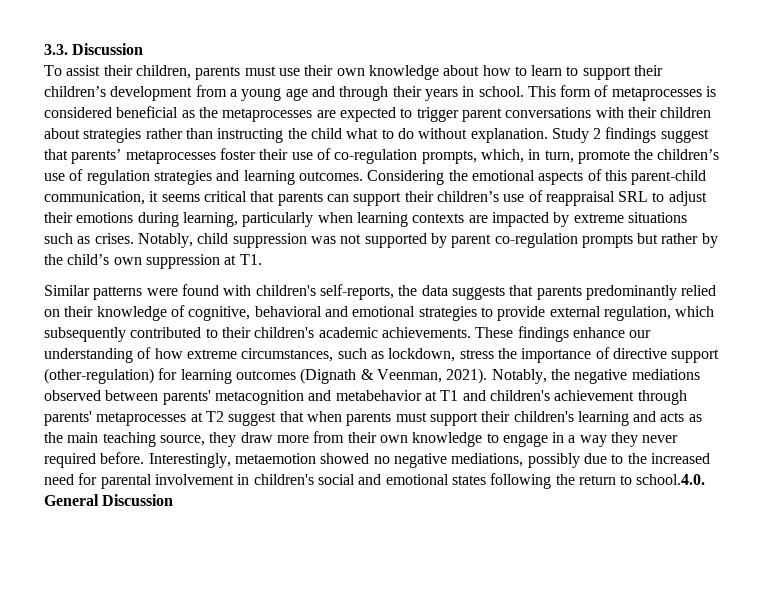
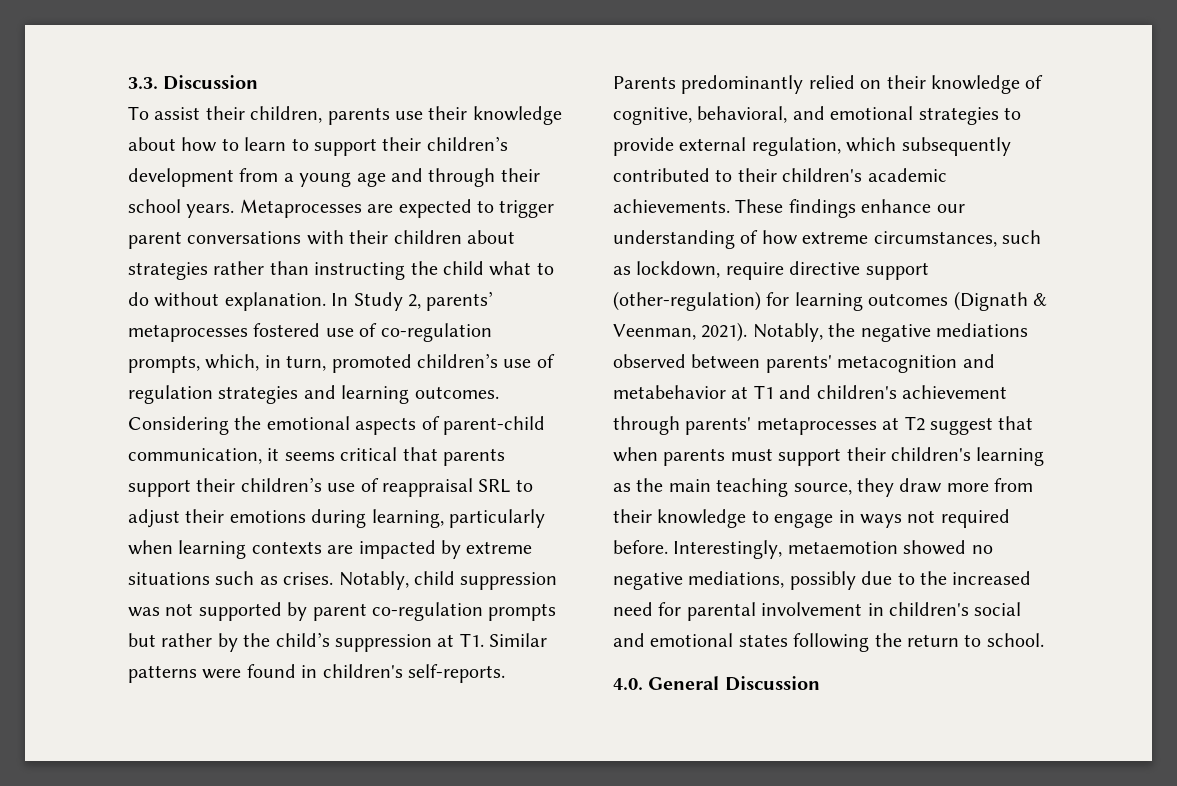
[244,66,276,76] must -> (390, 116) none
[336,68,365,76] own -> (468, 113) none
[424,85,717,101] [44,106,313,122] years in school. This form of metaprocesses is considered beneficial as the metaprocesses -> [128,199,362,218] school years. Metaprocesses
[551,127,709,143] [44,148,289,164] Study 2 findings suggest that parents’ metaprocesses foster their -> [331,291,494,311] [128,323,321,342] In Study 2, parents’ metaprocesses fostered
[577,149,654,164] promote the -> [331,354,412,373] promoted
[604,170,627,181] this -> (440, 423) none
[326,194,349,202] can -> (505, 457) none
[113,257,142,265] own -> (330, 639) none
(262, 259) // -> (484, 640) none
[223,284,582,300] with children's self-reports, the data suggests that parents -> [301,664,505,683] [613,76,676,89] in children's self-reports. Parents
[254,306,322,317] behavioral -> [697,106,788,123] behavioral,
[459,347,610,363] stress the importance of -> [725,262,784,280] require
[633,411,685,422] and acts -> (1045, 456) none
[379,435,408,443] own -> (652, 516) none
[568,432,679,447] a way they never -> [860,510,936,528] ways not
[636,474,706,485] school.4.0. -> [986,633,1044,647] [613,678,643,690] school. // 4.0.

